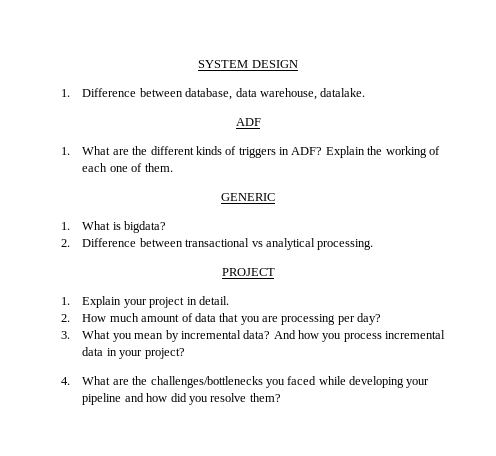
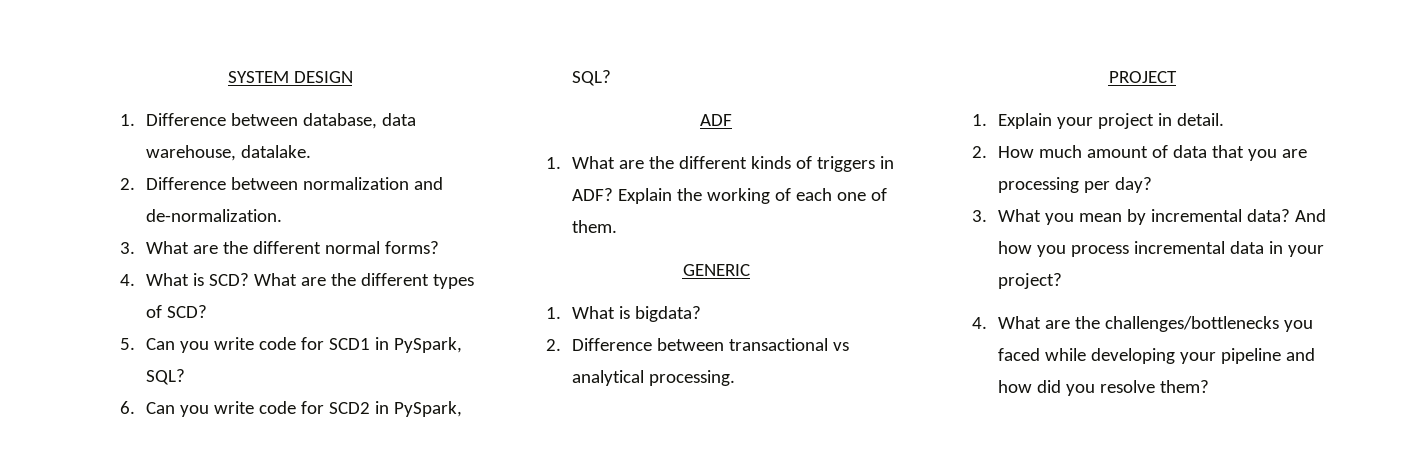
(366, 92) none -> [120,177,443,190] [145,209,282,222] [120,241,439,254] [120,273,474,289] [145,305,207,318] [120,337,462,353] [145,369,185,385] [120,401,462,417] [571,70,611,86] // 2. Difference between normalization and de-normalization. // 3. What are the different normal forms? // 4. What is SCD? What are the different types of SCD? // 5. Can you write code for SCD1 in PySpark, SQL? // 6. Can you write code for SCD2 in PySpark, SQL?

